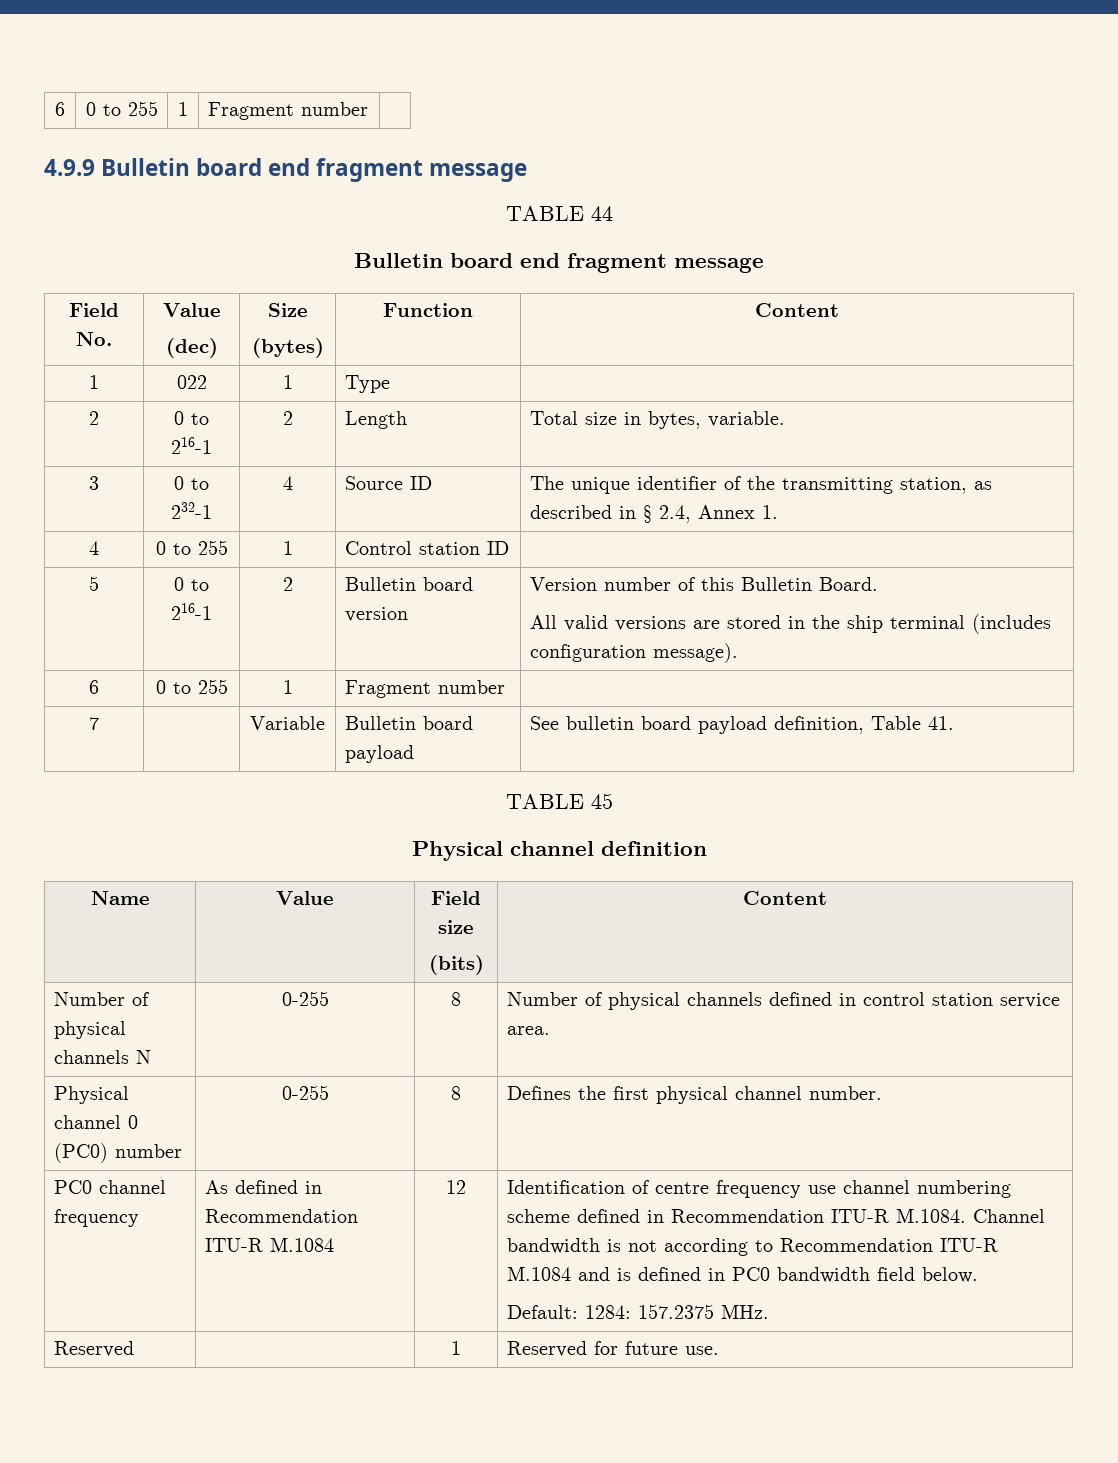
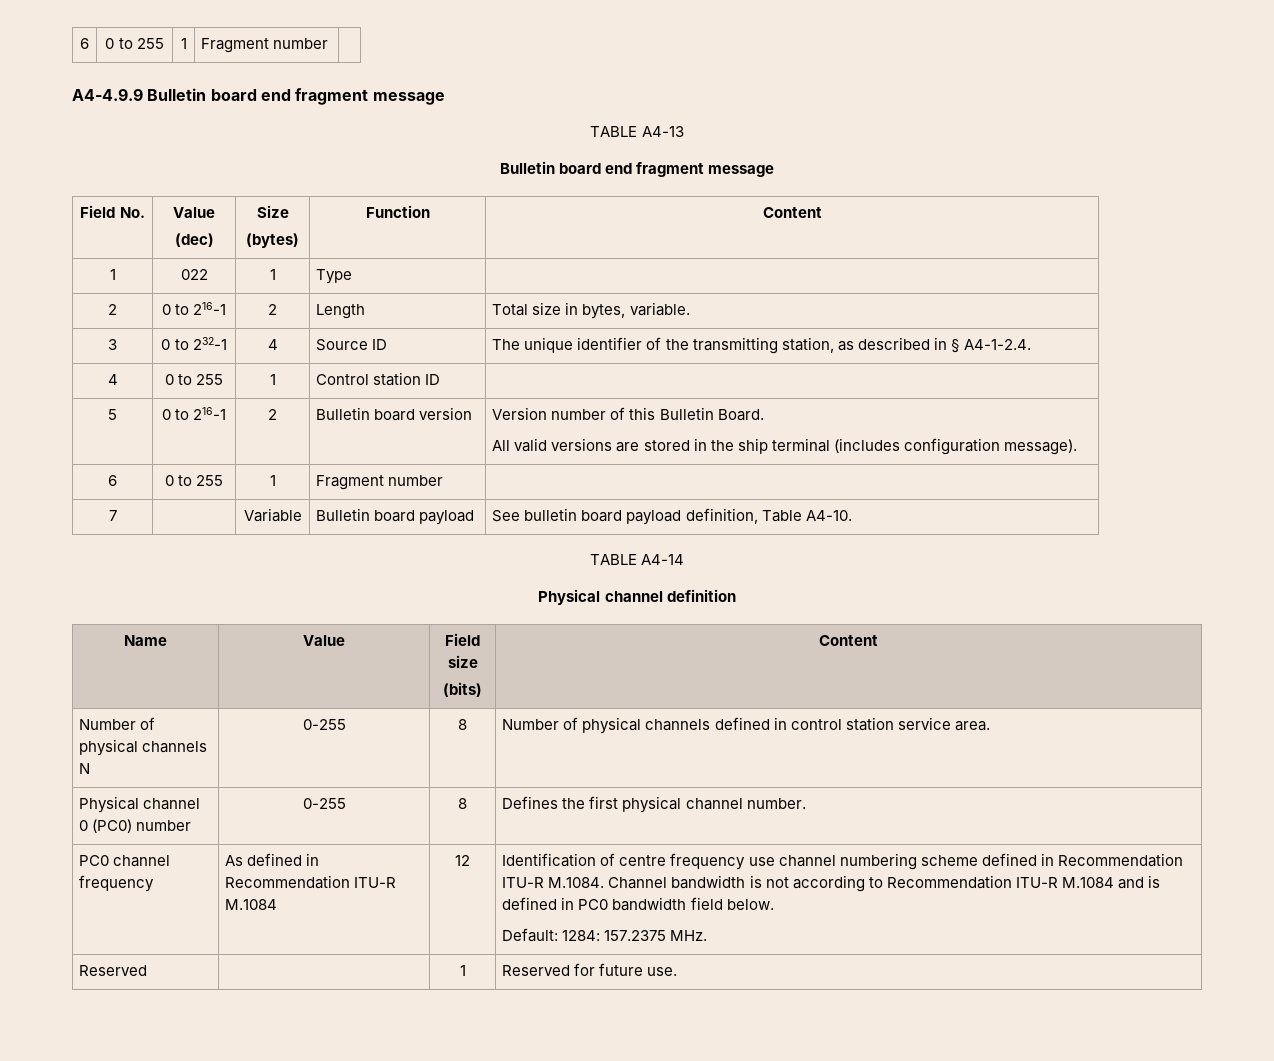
[55,102,65,116] [85,101,158,116] [178,102,188,116] [208,102,369,120] [44,159,95,176] 6 | 0 to 255 | 1 | Fragment number | // 4.9.9 -> [80,38,89,49] [105,38,164,49] [180,38,187,49] [201,38,329,53] [72,88,143,101] 6 | 0 to 255 | 1 | Fragment number | // A4-4.9.9
[590,206,613,221] 44 -> [641,126,684,137] A4-13
[659,505,779,523] 2.4, Annex 1. -> [963,339,1031,350] A4-1-2.4.
[928,716,955,730] [505,793,613,809] 41. // TABLE 45 -> [805,510,852,521] [589,554,685,565] A4-10. // TABLE A4-14

